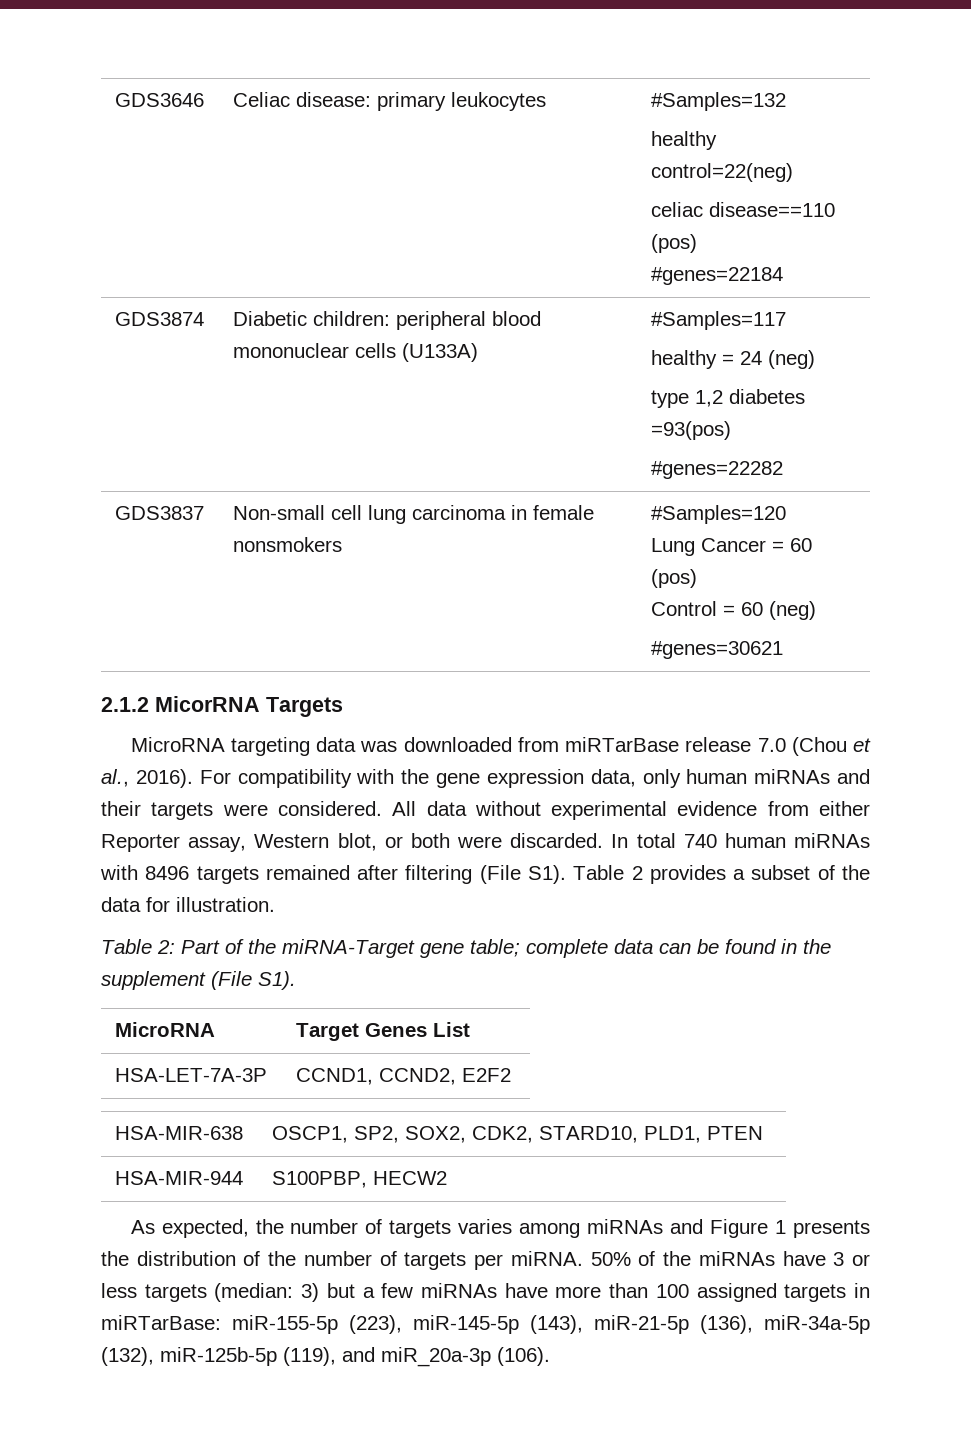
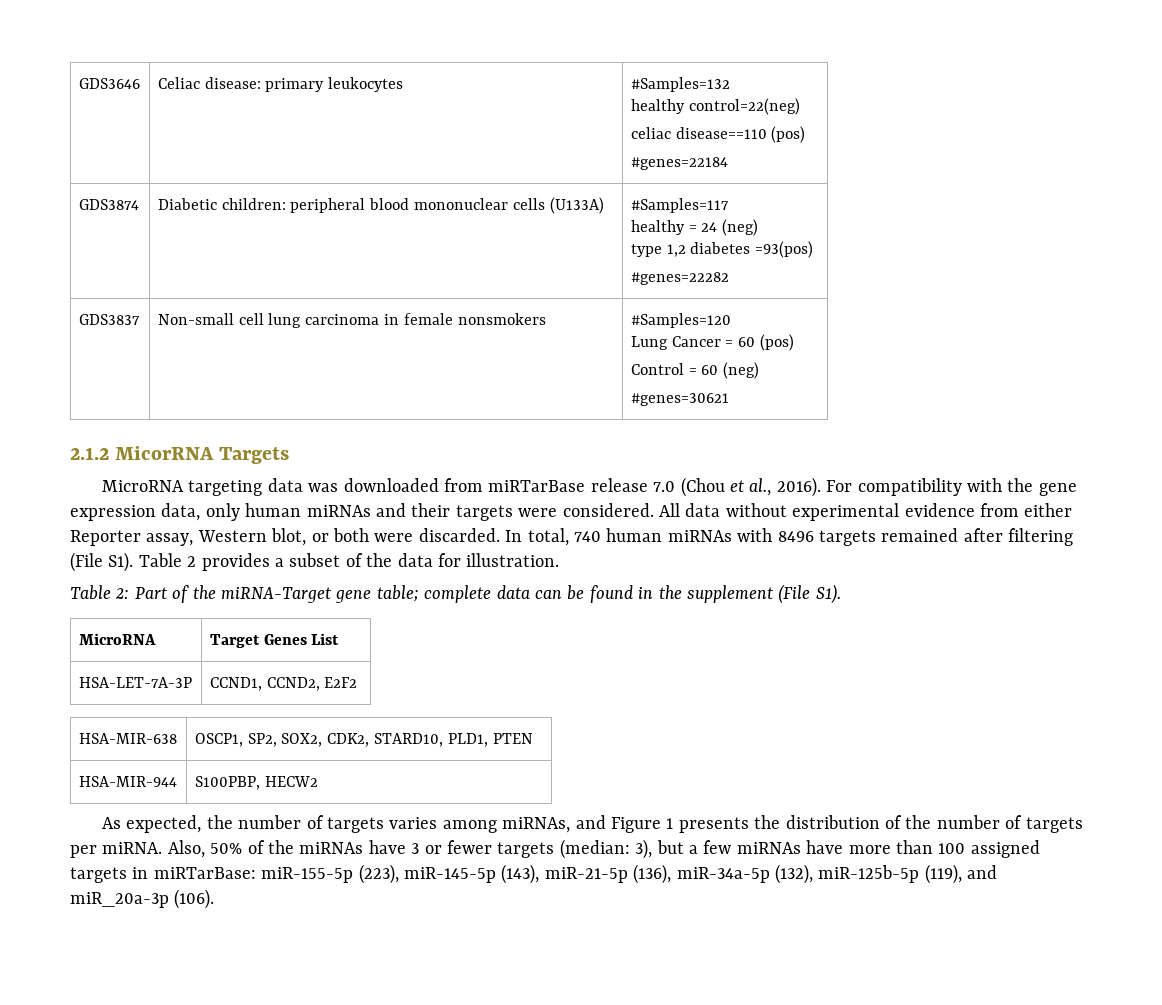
[636,833,676,848] total -> [527,528,569,546] total,
[587,1219,664,1234] miRNAs -> [502,817,571,833] miRNAs,
(583, 1258) none -> [167,840,205,858] Also,
[101,1283,137,1298] less -> [446,840,492,854] fewer
[301,1283,320,1302] 3) -> [635,839,653,859] 3),

